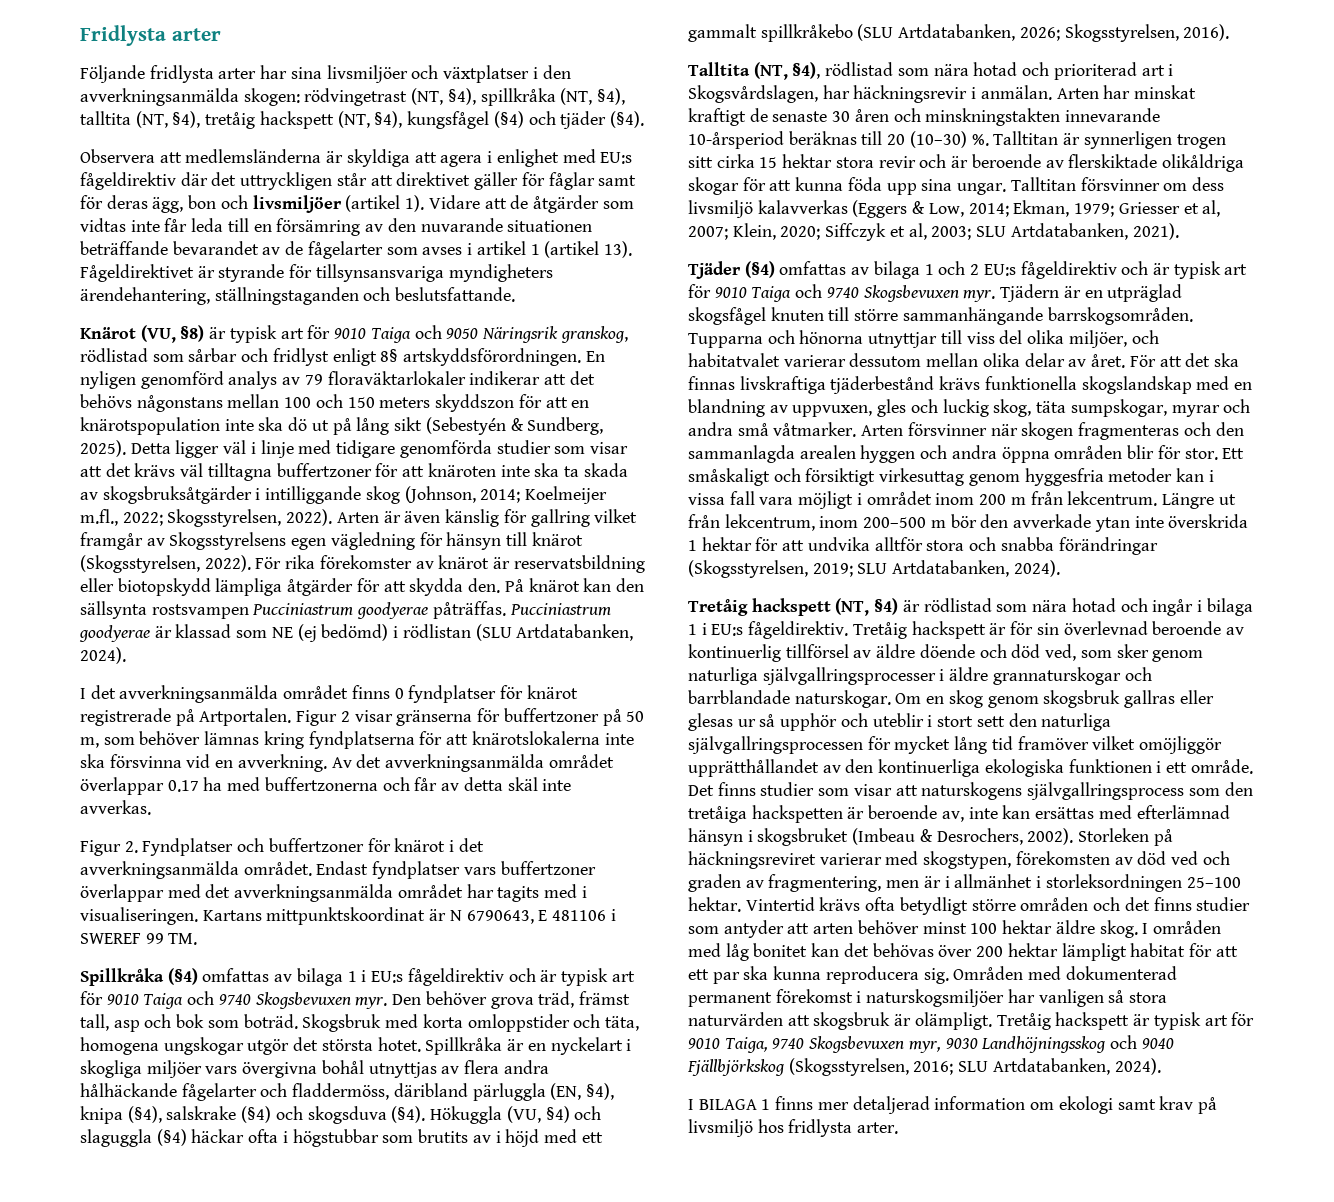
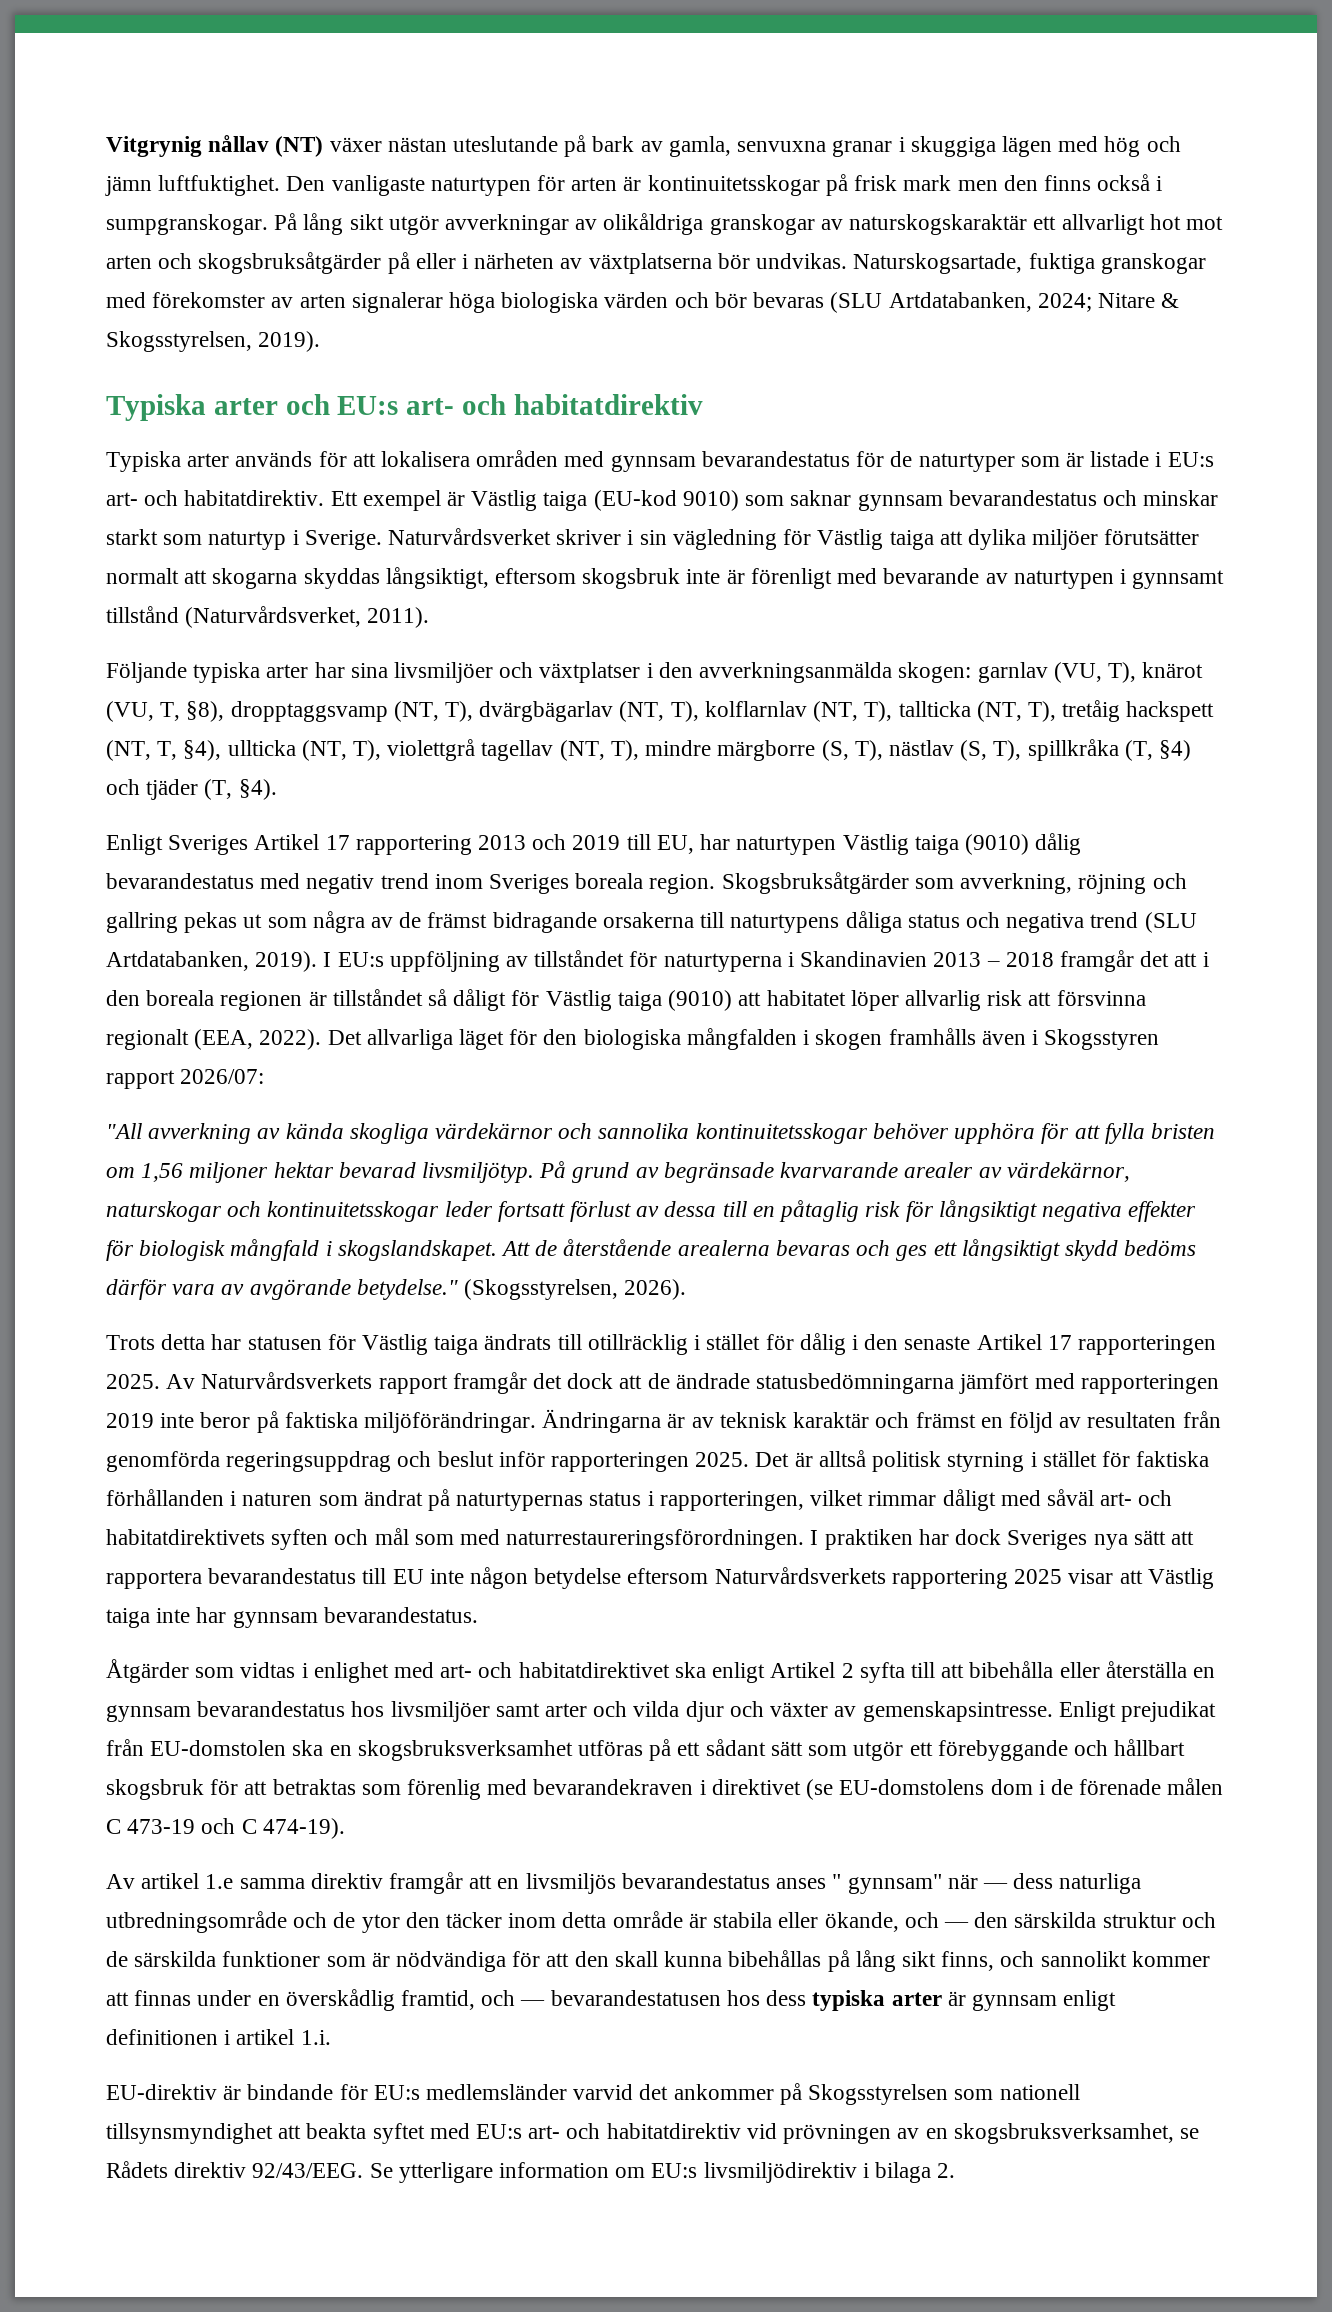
[80,25,221,46] Fridlysta arter -> [106,135,1181,157] [105,174,1163,196] [106,213,1223,235] [106,252,1206,274] [106,292,1180,313] [106,331,321,352] [106,394,703,421] [106,450,1214,472] [106,490,1219,511] [106,528,1200,550] [106,567,1225,589] [106,606,430,628] Vitgrynig nållav (NT) växer nästan uteslutande på bark av gamla, senvuxna granar i skuggiga lägen med hög och jämn luftfuktighet. Den vanligaste naturtypen för arten är kontinuitetsskogar på frisk mark men den finns också i sumpgranskogar. På lång sikt utgör avverkningar av olikåldriga granskogar av naturskogskaraktär ett allvarligt hot mot arten och skogsbruksåtgärder på eller i närheten av växtplatserna bör undvikas. Naturskogsartade, fuktiga granskogar med förekomster av arten signalerar höga biologiska värden och bör bevaras (SLU Artdatabanken, 2024; Nitare & Skogsstyrelsen, 2019). // Typiska arter och EU:s art- och habitatdirektiv // Typiska arter används för att lokalisera områden med gynnsam bevarandestatus för de naturtyper som är listade i EU:s art- och habitatdirektiv. Ett exempel är Västlig taiga (EU-kod 9010) som saknar gynnsam bevarandestatus och minskar starkt som naturtyp i Sverige. Naturvårdsverket skriver i sin vägledning för Västlig taiga att dylika miljöer förutsätter normalt att skogarna skyddas långsiktigt, eftersom skogsbruk inte är förenligt med bevarande av naturtypen i gynnsamt tillstånd (Naturvårdsverket, 2011).
[149,65,214,83] fridlysta -> [193,662,261,683] typiska
[304,88,626,106] [80,111,644,129] [80,149,633,167] [80,172,637,190] [80,195,634,213] [80,218,593,236] [80,241,632,259] [80,264,553,282] [80,287,516,305] [80,325,628,343] [80,348,605,366] [80,371,595,389] [80,394,590,412] [80,417,604,435] [80,440,628,458] [80,463,628,481] [80,486,608,504] [80,509,638,527] [80,532,583,550] [80,555,645,573] [80,578,644,596] [80,601,611,619] [79,624,634,642] [80,647,126,664] [80,685,578,703] [80,708,645,726] [80,731,634,749] [80,754,614,772] [80,777,572,795] [80,800,151,815] [80,838,484,856] [80,861,596,879] [80,884,587,902] [80,907,616,925] [80,933,198,945] [80,968,635,986] [80,991,630,1009] [80,1014,639,1032] [80,1037,632,1055] [80,1060,549,1078] [80,1083,615,1101] [80,1106,602,1124] [80,1129,603,1147] [688,24,1230,42] [688,62,1174,80] [688,85,1197,103] [688,108,1161,126] [688,131,1226,149] [688,154,1244,172] [688,177,1224,195] [688,200,1221,218] [688,223,1179,241] [688,261,1248,279] [688,284,1183,302] [688,307,1193,325] [688,330,1159,348] [688,353,1239,368] [688,376,1253,394] [688,399,1251,417] [688,422,1244,440] [688,445,1245,463] [688,468,1214,486] [688,491,1236,509] [688,514,1249,532] [688,537,1158,555] [688,560,1060,578] [688,598,1253,616] [688,621,1244,639] [688,644,1204,662] [688,667,1152,685] [688,690,1214,708] [688,713,1112,731] [688,736,1223,754] [688,759,1253,777] [688,782,1253,800] [688,805,1230,823] [688,828,1173,846] [688,851,1230,869] [688,874,1241,892] [688,897,1251,915] [688,920,1221,938] [688,943,1238,961] [688,966,1177,984] [688,989,1168,1007] [688,1012,1255,1030] [688,1035,1174,1053] [687,1058,1161,1076] [688,1096,1217,1114] [688,1119,899,1137] rödvingetrast (NT, §4), spillkråka (NT, §4), talltita (NT, §4), tretåig hackspett (NT, §4), kungsfågel (§4) och tjäder (§4). // Observera att medlemsländerna är skyldiga att agera i enlighet med EU:s fågeldirektiv där det uttryckligen står att direktivet gäller för fåglar samt för deras ägg, bon och livsmiljöer (artikel 1). Vidare att de åtgärder som vidtas inte får leda till en försämring av den nuvarande situationen beträffande bevarandet av de fågelarter som avses i artikel 1 (artikel 13). Fågeldirektivet är styrande för tillsynsansvariga myndigheters ärendehantering, ställningstaganden och beslutsfattande. // Knärot (VU, §8) är typisk art för 9010 Taiga och 9050 Näringsrik granskog, rödlistad som sårbar och fridlyst enligt 8§ artskyddsförordningen. En nyligen genomförd analys av 79 floraväktarlokaler indikerar att det behövs någonstans mellan 100 och 150 meters skyddszon för att en knärotspopulation inte ska dö ut på lång sikt (Sebestyén & Sundberg, 2025). Detta ligger väl i linje med tidigare genomförda studier som visar att det krävs väl tilltagna buffertzoner för att knäroten inte ska ta skada av skogsbruksåtgärder i intilliggande skog (Johnson, 2014; Koelmeijer m.fl., 2022; Skogsstyrelsen, 2022). Arten är även känslig för gallring vilket framgår av Skogsstyrelsens egen vägledning för hänsyn till knärot (Skogsstyrelsen, 2022). För rika förekomster av knärot är reservatsbildning eller biotopskydd lämpliga åtgärder för att skydda den. På knärot kan den sällsynta rostsvampen Pucciniastrum goodyerae påträffas. Pucciniastrum goodyerae är klassad som NE (ej bedömd) i rödlistan (SLU Artdatabanken, 2024). // I det avverkningsanmälda området finns 0 fyndplatser för knärot registrerade på Artportalen. Figur 2 visar gränserna för buffertzoner på 50 m, som behöver lämnas kring fyndplatserna för att knärotslokalerna inte ska försvinna vid en avverkning. Av det avverkningsanmälda området överlappar 0.17 ha med buffertzonerna och får av detta skäl inte avverkas. // Figur 2. Fyndplatser och buffertzoner för knärot i det avverkningsanmälda området. Endast fyndplatser vars buffertzoner överlappar med det avverkningsanmälda området har tagits med i visualiseringen. Kartans mittpunktskoordinat är N 6790643, E 481106 i SWEREF 99 TM. // Spillkråka (§4) omfattas av bilaga 1 i EU:s fågeldirektiv och är typisk art för 9010 Taiga och 9740 Skogsbevuxen myr. Den behöver grova träd, främst tall, asp och bok som boträd. Skogsbruk med korta omloppstider och täta, homogena ungskogar utgör det största hotet. Spillkråka är en nyckelart i skogliga miljöer vars övergivna bohål utnyttjas av flera andra hålhäckande fågelarter och fladdermöss, däribland pärluggla (EN, §4), knipa (§4), salskrake (§4) och skogsduva (§4). Hökuggla (VU, §4) och slaguggla (§4) häckar ofta i högstubbar som brutits av i höjd med ett gammalt spillkråkebo (SLU Artdatabanken, 2026; Skogsstyrelsen, 2016). // Talltita (NT, §4), rödlistad som nära hotad och prioriterad art i Skogsvårdslagen, har häckningsrevir i anmälan. Arten har minskat kraftigt de senaste 30 åren och minskningstakten innevarande 10-årsperiod beräknas till 20 (10–30) %. Talltitan är synnerligen trogen sitt cirka 15 hektar stora revir och är beroende av flerskiktade olikåldriga skogar för att kunna föda upp sina ungar. Talltitan försvinner om dess livsmiljö kalavverkas (Eggers & Low, 2014; Ekman, 1979; Griesser et al, 2007; Klein, 2020; Siffczyk et al, 2003; SLU Artdatabanken, 2021). // Tjäder (§4) omfattas av bilaga 1 och 2 EU:s fågeldirektiv och är typisk art för 9010 Taiga och 9740 Skogsbevuxen myr. Tjädern är en utpräglad skogsfågel knuten till större sammanhängande barrskogsområden. Tupparna och hönorna utnyttjar till viss del olika miljöer, och habitatvalet varierar dessutom mellan olika delar av året. För att det ska finnas livskraftiga tjäderbestånd krävs funktionella skogslandskap med en blandning av uppvuxen, gles och luckig skog, täta sumpskogar, myrar och andra små våtmarker. Arten försvinner när skogen fragmenteras och den sammanlagda arealen hyggen och andra öppna områden blir för stor. Ett småskaligt och försiktigt virkesuttag genom hyggesfria metoder kan i vissa fall vara möjligt i området inom 200 m från lekcentrum. Längre ut från lekcentrum, inom 200–500 m bör den avverkade ytan inte överskrida 1 hektar för att undvika alltför stora och snabba förändringar (Skogsstyrelsen, 2019; SLU Artdatabanken, 2024). // Tretåig hackspett (NT, §4) är rödlistad som nära hotad och ingår i bilaga 1 i EU:s fågeldirektiv. Tretåig hackspett är för sin överlevnad beroende av kontinuerlig tillförsel av äldre döende och död ved, som sker genom naturliga självgallringsprocesser i äldre grannaturskogar och barrblandade naturskogar. Om en skog genom skogsbruk gallras eller glesas ur så upphör och uteblir i stort sett den naturliga självgallringsprocessen för mycket lång tid framöver vilket omöjliggör upprätthållandet av den kontinuerliga ekologiska funktionen i ett område. Det finns studier som visar att naturskogens självgallringsprocess som den tretåiga hackspetten är beroende av, inte kan ersättas med efterlämnad hänsyn i skogsbruket (Imbeau & Desrochers, 2002). Storleken på häckningsreviret varierar med skogstypen, förekomsten av död ved och graden av fragmentering, men är i allmänhet i storleksordningen 25–100 hektar. Vintertid krävs ofta betydligt större områden och det finns studier som antyder att arten behöver minst 100 hektar äldre skog. I områden med låg bonitet kan det behövas över 200 hektar lämpligt habitat för att ett par ska kunna reproducera sig. Områden med dokumenterad permanent förekomst i naturskogsmiljöer har vanligen så stora naturvärden att skogsbruk är olämpligt. Tretåig hackspett är typisk art för 9010 Taiga, 9740 Skogsbevuxen myr, 9030 Landhöjningsskog och 9040 Fjällbjörkskog (Skogsstyrelsen, 2016; SLU Artdatabanken, 2024). // I BILAGA 1 finns mer detaljerad information om ekologi samt krav på livsmiljö hos fridlysta arter. -> [977,662,1204,683] [106,700,1215,722] [106,739,1191,761] [106,779,277,800] [106,833,1082,855] [106,872,1187,894] [106,911,1197,933] [106,950,1209,972] [106,989,1146,1011] [106,1028,1160,1050] [106,1069,265,1089] [106,1123,1215,1144] [106,1161,1130,1183] [106,1200,1197,1222] [106,1239,1197,1261] [106,1279,687,1300] [106,1333,1216,1355] [106,1372,1219,1394] [106,1409,1221,1433] [106,1450,1210,1472] [106,1489,1173,1511] [106,1528,1194,1550] [106,1567,1214,1589] [106,1607,478,1628] [106,1659,1215,1683] [106,1701,1216,1722] [106,1739,1186,1761] [106,1778,1224,1800] [106,1818,345,1839] [106,1872,1142,1894] [106,1911,1216,1933] [106,1950,1210,1972] [106,1989,1117,2011] [106,2029,331,2045] [106,2083,1080,2105] [106,2123,1199,2144] [106,2161,956,2183] garnlav (VU, T), knärot (VU, T, §8), dropptaggsvamp (NT, T), dvärgbägarlav (NT, T), kolflarnlav (NT, T), tallticka (NT, T), tretåig hackspett (NT, T, §4), ullticka (NT, T), violettgrå tagellav (NT, T), mindre märgborre (S, T), nästlav (S, T), spillkråka (T, §4) och tjäder (T, §4). // Enligt Sveriges Artikel 17 rapportering 2013 och 2019 till EU, har naturtypen Västlig taiga (9010) dålig bevarandestatus med negativ trend inom Sveriges boreala region. Skogsbruksåtgärder som avverkning, röjning och gallring pekas ut som några av de främst bidragande orsakerna till naturtypens dåliga status och negativa trend (SLU Artdatabanken, 2019). I EU:s uppföljning av tillståndet för naturtyperna i Skandinavien 2013 – 2018 framgår det att i den boreala regionen är tillståndet så dåligt för Västlig taiga (9010) att habitatet löper allvarlig risk att försvinna regionalt (EEA, 2022). Det allvarliga läget för den biologiska mångfalden i skogen framhålls även i Skogsstyren rapport 2026/07: // "All avverkning av kända skogliga värdekärnor och sannolika kontinuitetsskogar behöver upphöra för att fylla bristen om 1,56 miljoner hektar bevarad livsmiljötyp. På grund av begränsade kvarvarande arealer av värdekärnor, naturskogar och kontinuitetsskogar leder fortsatt förlust av dessa till en påtaglig risk för långsiktigt negativa effekter för biologisk mångfald i skogslandskapet. Att de återstående arealerna bevaras och ges ett långsiktigt skydd bedöms därför vara av avgörande betydelse." (Skogsstyrelsen, 2026). // Trots detta har statusen för Västlig taiga ändrats till otillräcklig i stället för dålig i den senaste Artikel 17 rapporteringen 2025. Av Naturvårdsverkets rapport framgår det dock att de ändrade statusbedömningarna jämfört med rapporteringen 2019 inte beror på faktiska miljöförändringar. Ändringarna är av teknisk karaktär och främst en följd av resultaten från genomförda regeringsuppdrag och beslut inför rapporteringen 2025. Det är alltså politisk styrning i stället för faktiska förhållanden i naturen som ändrat på naturtypernas status i rapporteringen, vilket rimmar dåligt med såväl art- och habitatdirektivets syften och mål som med naturrestaureringsförordningen. I praktiken har dock Sveriges nya sätt att rapportera bevarandestatus till EU inte någon betydelse eftersom Naturvårdsverkets rapportering 2025 visar att Västlig taiga inte har gynnsam bevarandestatus. // Åtgärder som vidtas i enlighet med art- och habitatdirektivet ska enligt Artikel 2 syfta till att bibehålla eller återställa en gynnsam bevarandestatus hos livsmiljöer samt arter och vilda djur och växter av gemenskapsintresse. Enligt prejudikat från EU-domstolen ska en skogsbruksverksamhet utföras på ett sådant sätt som utgör ett förebyggande och hållbart skogsbruk för att betraktas som förenlig med bevarandekraven i direktivet (se EU-domstolens dom i de förenade målen C 473-19 och C 474-19). // Av artikel 1.e samma direktiv framgår att en livsmiljös bevarandestatus anses " gynnsam" när — dess naturliga utbredningsområde och de ytor den täcker inom detta område är stabila eller ökande, och — den särskilda struktur och de särskilda funktioner som är nödvändiga för att den skall kunna bibehållas på lång sikt finns, och sannolikt kommer att finnas under en överskådlig framtid, och — bevarandestatusen hos dess typiska arter är gynnsam enligt definitionen i artikel 1.i. // EU-direktiv är bindande för EU:s medlemsländer varvid det ankommer på Skogsstyrelsen som nationell tillsynsmyndighet att beakta syftet med EU:s art- och habitatdirektiv vid prövningen av en skogsbruksverksamhet, se Rådets direktiv 92/43/EEG. Se ytterligare information om EU:s livsmiljödirektiv i bilaga 2.

